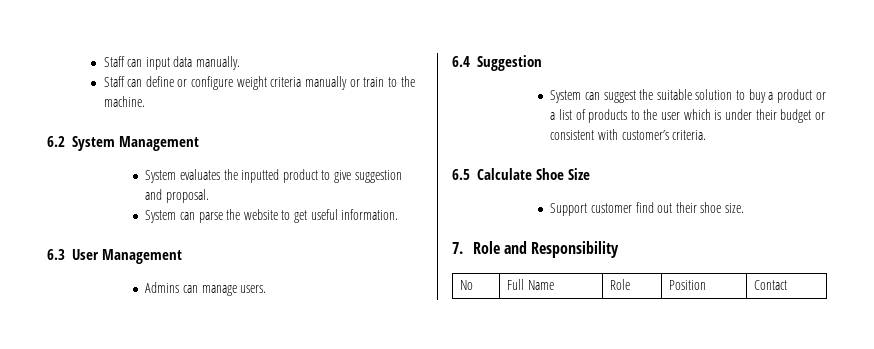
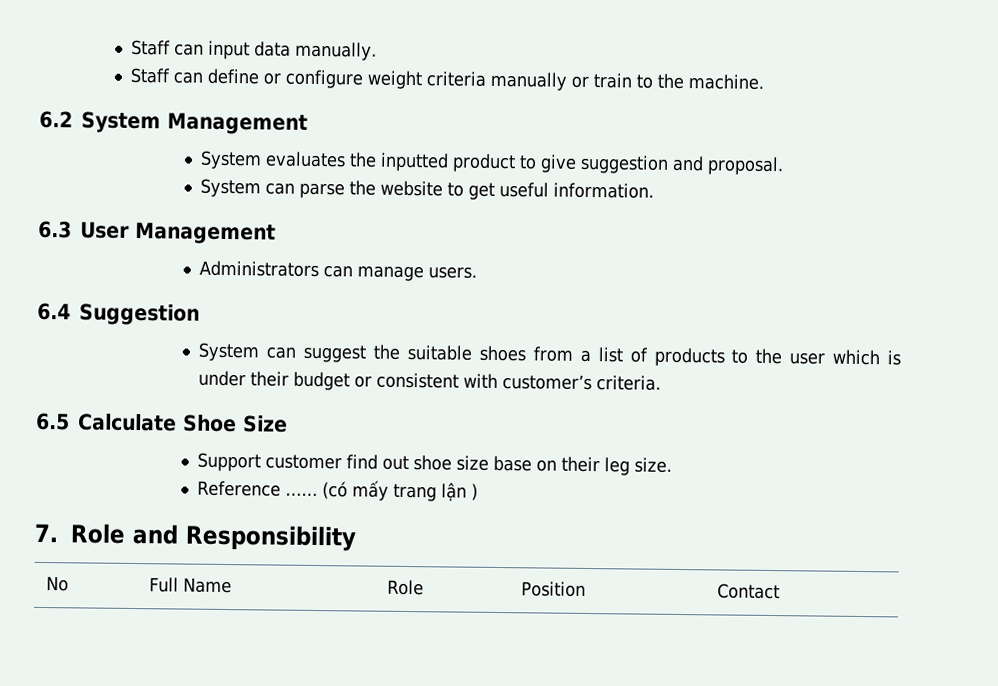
[145,282,180,293] Admins -> [199,260,320,278] Administrators
[695,89,826,103] solution to buy a product or -> [478,345,573,362] shoes from
[675,202,745,213] their shoe size. -> [413,455,673,476] [197,480,479,502] shoe size base on their leg size. // Reference …… (có mấy trang lận )

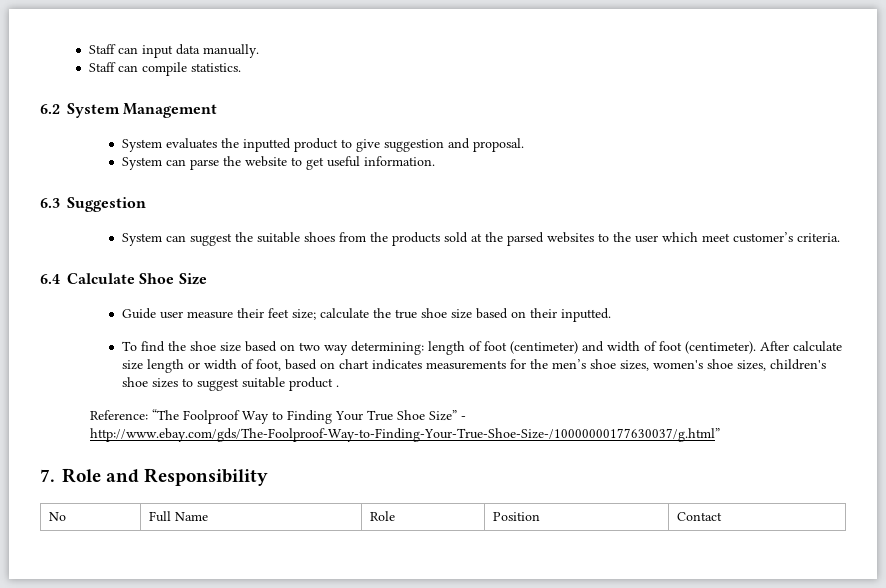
[207,68,765,91] define or configure weight criteria manually or train to the machine. -> [141,62,241,76] compile statistics.
[80,221,276,245] [199,260,478,282] [37,302,71,321] User Management // Administrators can manage users. // 6.4 -> (60, 203) none
[579,347,901,367] [198,370,499,391] a list of products to the user which is under their budget or consistent with -> [369,232,730,246] the products sold at the parsed websites to the user which meet
[36,412,70,431] 6.5 -> [40,274,60,284] 6.4
[197,452,533,472] Support customer find out shoe size base -> [121,308,508,320] Guide user measure their feet size; calculate the true shoe size based
[604,457,673,476] [197,480,479,502] leg size. // Reference …… (có mấy trang lận ) -> [560,308,611,322] [121,341,842,355] [121,359,826,373] [121,377,339,391] [89,409,466,424] [89,428,720,442] inputted. // To find the shoe size based on two way determining: length of foot (centimeter) and width of foot (centimeter). After calculate size length or width of foot, based on chart indicates measurements for the men’s shoe sizes, women's shoe sizes, children's shoe sizes to suggest suitable product . // Reference: “The Foolproof Way to Finding Your True Shoe Size” - http://www.ebay.com/gds/The-Foolproof-Way-to-Finding-Your-True-Shoe-Size-/10000000177630037/g.html”

